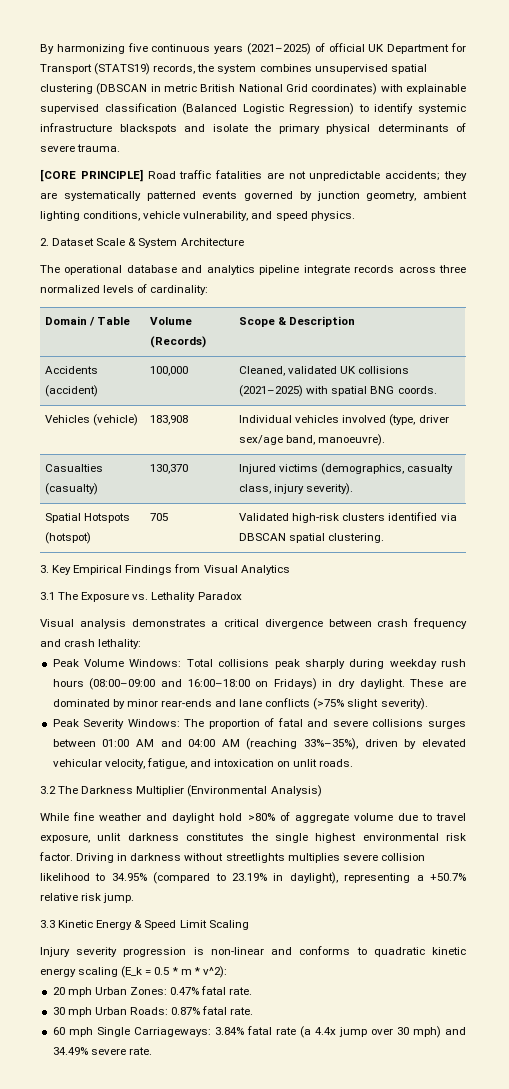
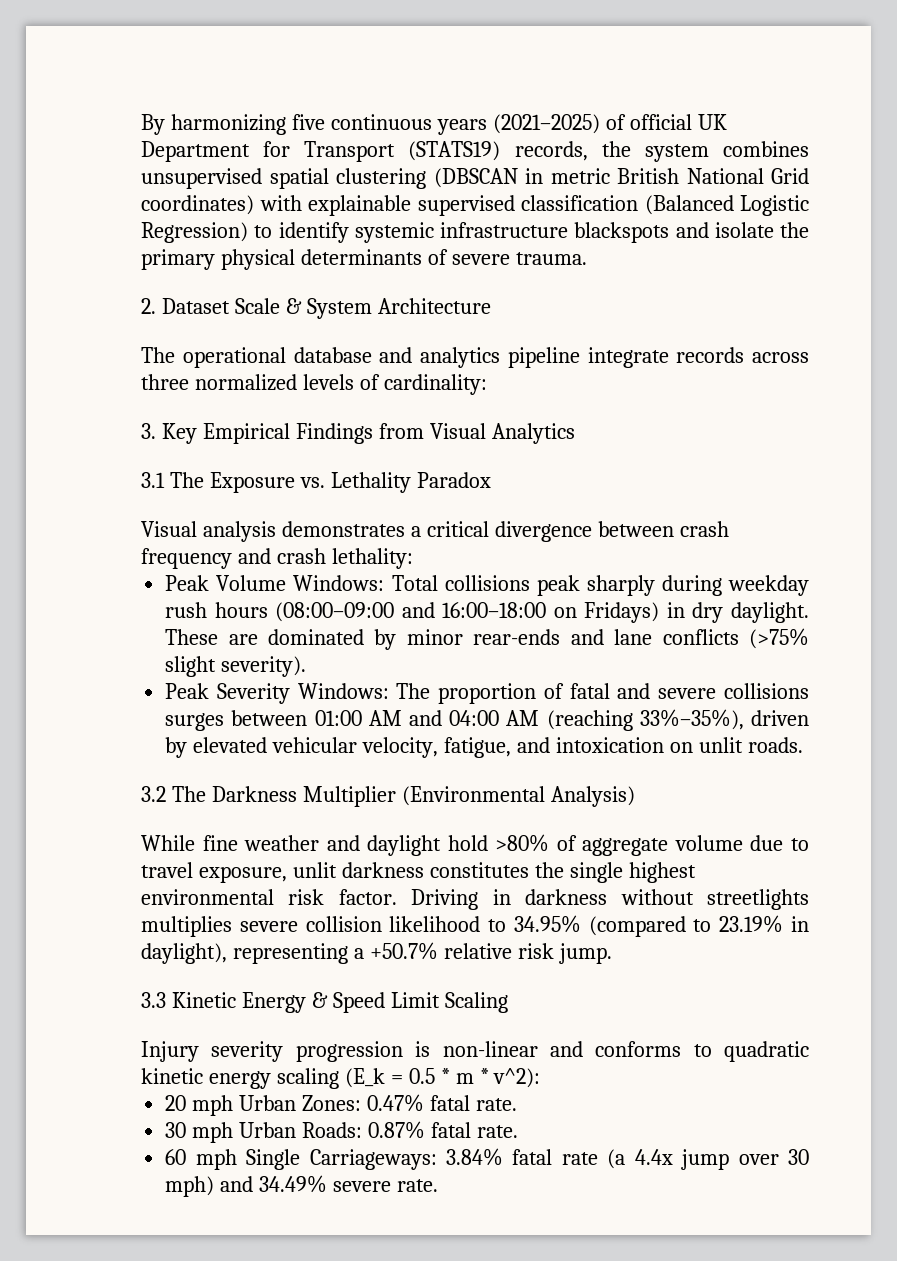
[40,169,467,182] [40,191,467,201] [40,211,355,221] // [CORE PRINCIPLE] Road traffic fatalities are not unpredictable accidents; they are systematically patterned events governed by junction geometry, ambient lighting conditions, vehicle vulnerability, and speed physics. -> (587, 258) none
[45,316,131,326] [150,317,193,325] [150,336,207,348] [239,316,356,327] [45,366,99,374] [45,385,99,397] [150,366,189,376] [239,366,410,376] [239,385,437,397] [45,414,139,426] [150,415,189,425] [239,414,449,426] [239,434,386,446] [45,464,104,472] [45,483,99,495] [150,464,189,474] [239,463,454,475] [239,483,354,495] [45,513,131,523] [45,532,92,544] [150,513,169,521] [239,512,457,523] [239,533,385,543] // Domain / Table | Volume (Records) | Scope & Description // Accidents (accident) | 100,000 | Cleaned, validated UK collisions (2021–2025) with spatial BNG coords. // Vehicles (vehicle) | 183,908 | Individual vehicles involved (type, driver sex/age band, manoeuvre). // Casualties (casualty) | 130,370 | Injured victims (demographics, casualty class, injury severity). // Spatial Hotspots (hotspot) | 705 | Validated high-risk clusters identified via DBSCAN spatial clustering. -> (487, 384) none

